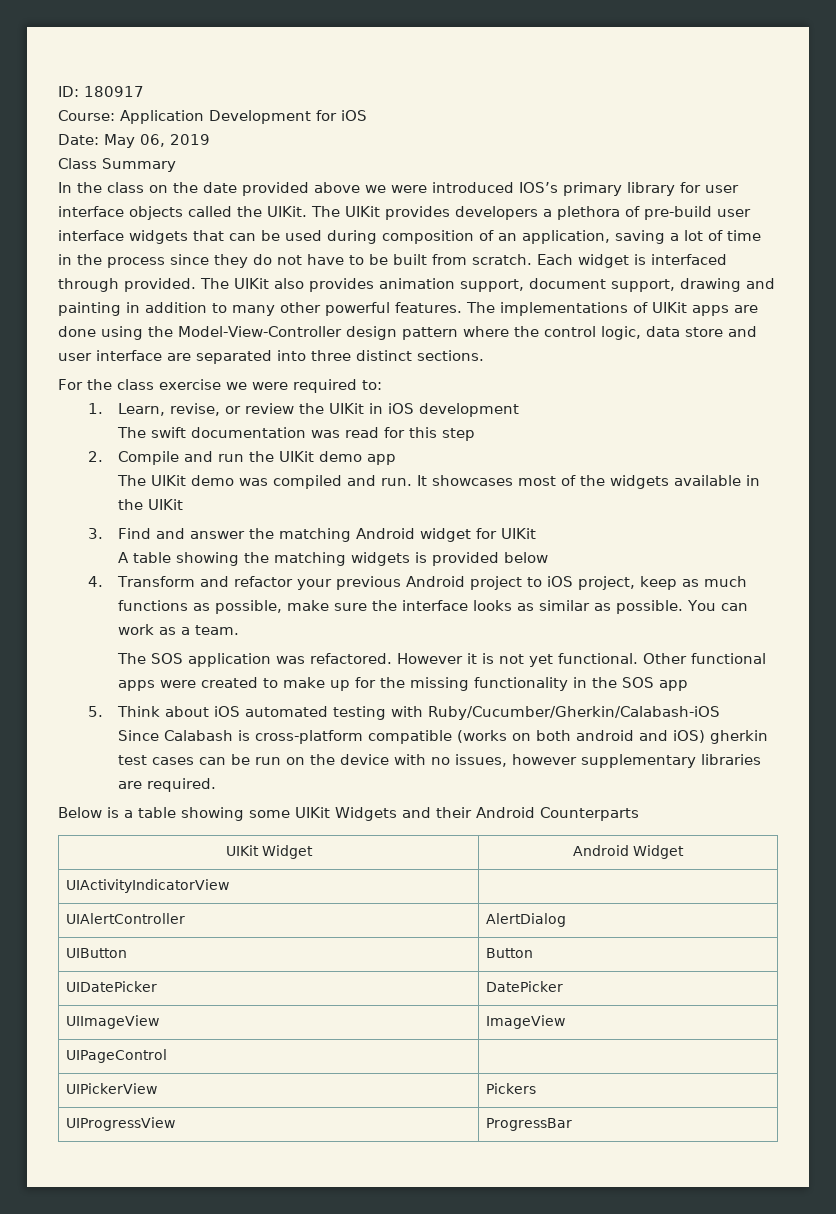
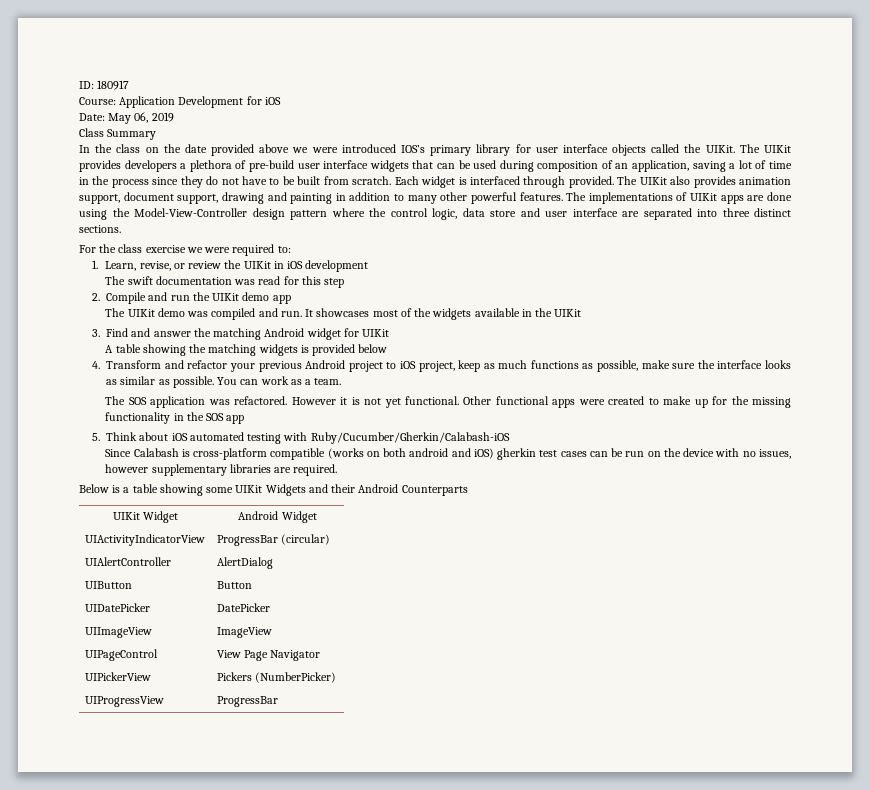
(230, 886) none -> [216,534,330,546] ProgressBar (circular)
(168, 1056) none -> [216,650,321,661] View Page Navigator
(537, 1088) none -> [254,672,336,683] (NumberPicker)

